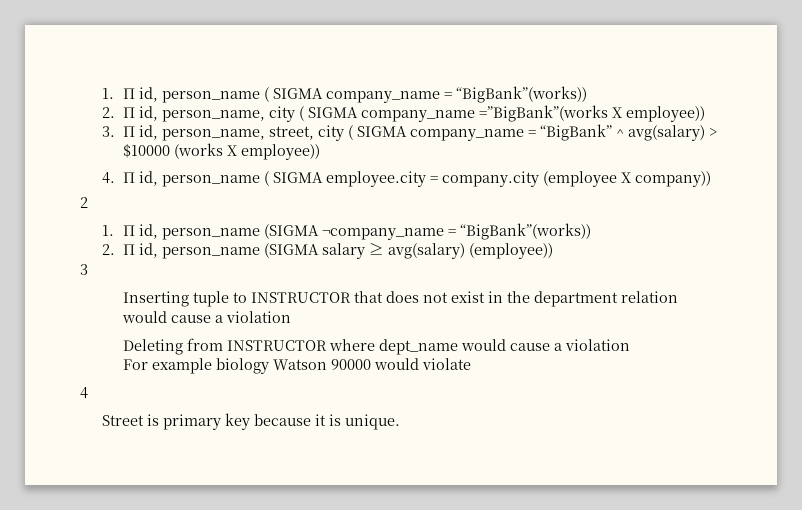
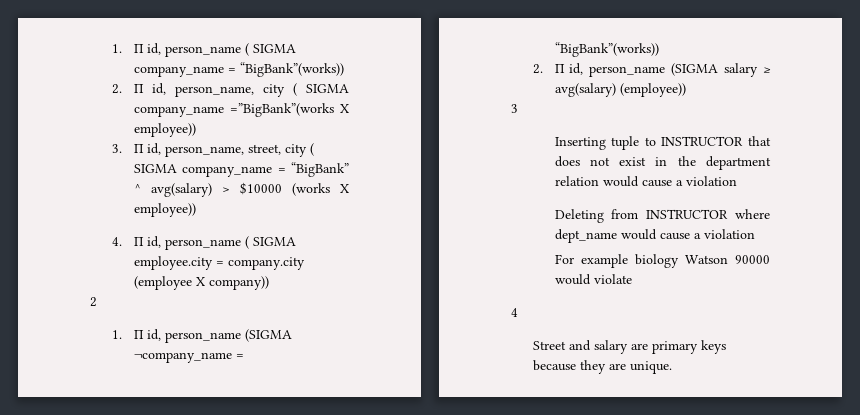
[146,413,341,430] is primary key because it is -> [568,340,726,354] [532,360,626,374] and salary are primary keys because they are

